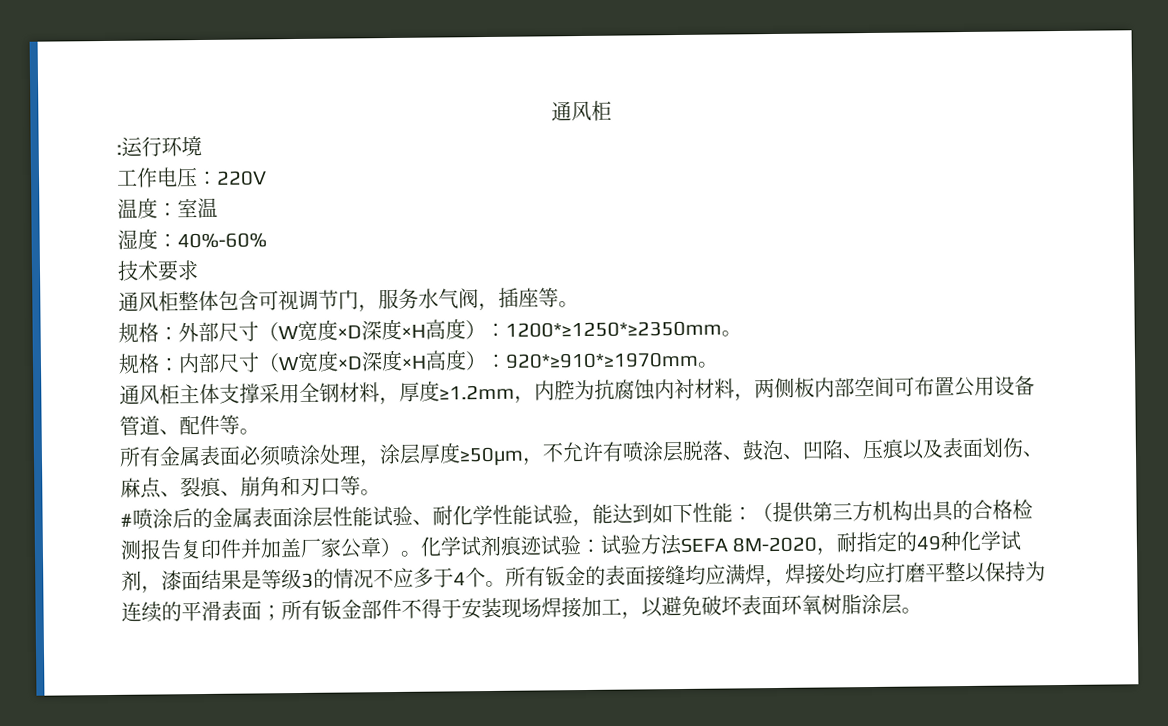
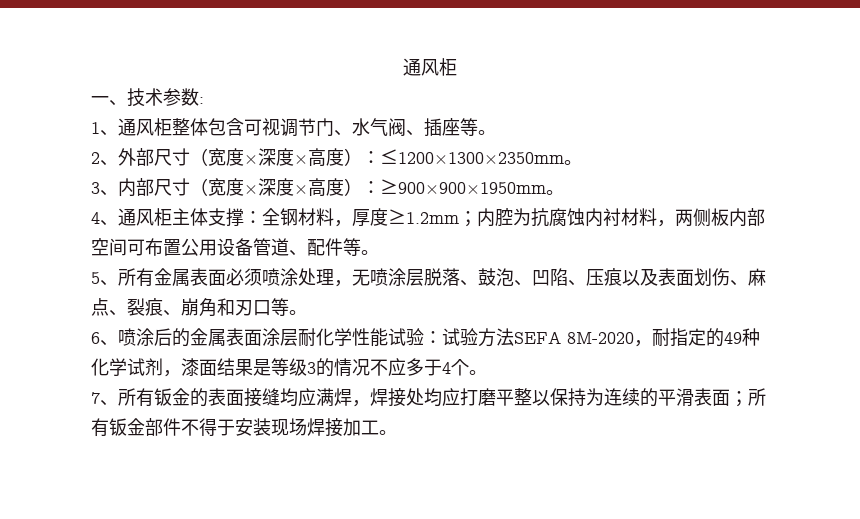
[116,135,202,157] [116,167,267,188] [117,197,218,219] [117,228,267,250] [117,260,199,282] :运行环境 // 工作电压：220V // 温度：室温 // 湿度：40%-60% // 技术要求 // -> [91,88,204,107] [91,122,118,136] 一、技术参数: // 1、
[358,288,499,313] ，服务水气阀， -> [334,118,424,137] 、水气阀、
[118,322,179,343] 规格： -> [91,152,118,166] 2、
[278,318,742,341] [118,353,180,374] W宽度×D深度×H高度）：1200*≥1250*≥2350mm。 // 规格： -> [208,148,582,167] [91,182,118,196] 宽度×深度×高度）：≤1200×1300×2350mm。 // 3、
[278,349,719,372] W宽度×D深度×H高度）：920*≥910*≥1970mm。 // -> [208,178,564,197] [91,212,118,226] 宽度×深度×高度）：≥900×900×1950mm。 // 4、
[259,383,300,404] 采用 -> [244,211,262,224] ：
[514,395,535,404] ， -> [459,211,477,227] ；
(260, 431) none -> [91,272,118,286] 5、
[379,441,624,467] 涂层厚度≥50μm，不允许有 -> [352,269,370,286] 无
[120,513,133,527] # -> [91,332,118,346] 6、
[332,505,433,527] 性能试验、 -> (298, 337) none
[572,499,1033,528] [120,535,582,560] ，能达到如下性能：（提供第三方机构出具的合格检测报告复印件并加盖厂家公章）。化学试剂痕迹试验 -> (424, 337) none
(506, 584) none -> [91,392,118,406] // 7、
[621,593,902,620] ，以避免破坏表面环氧树脂涂层 -> (379, 427) none

